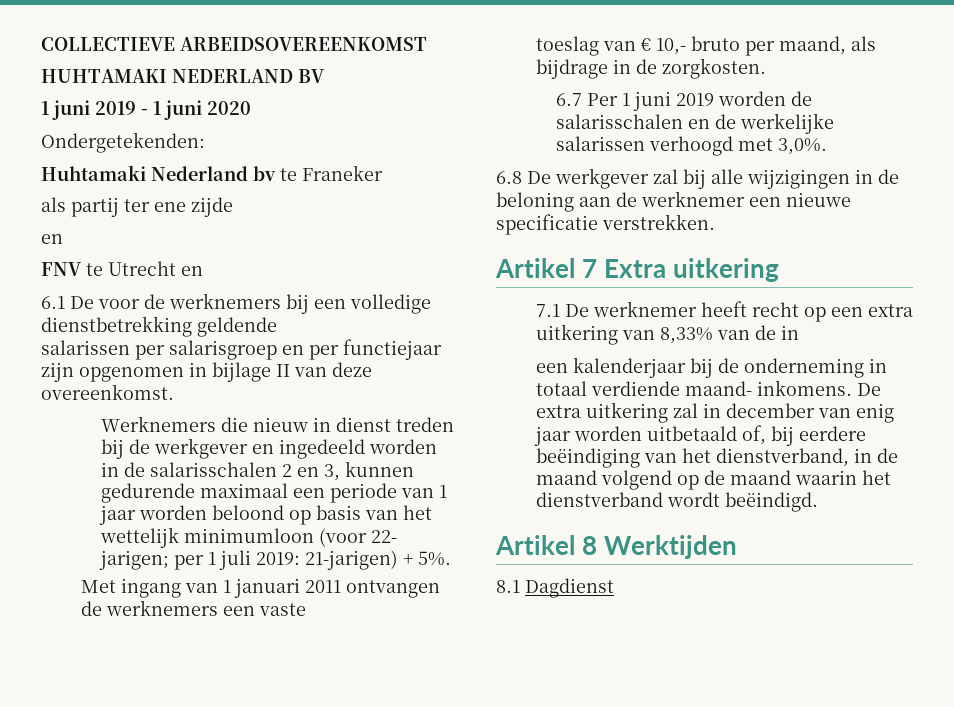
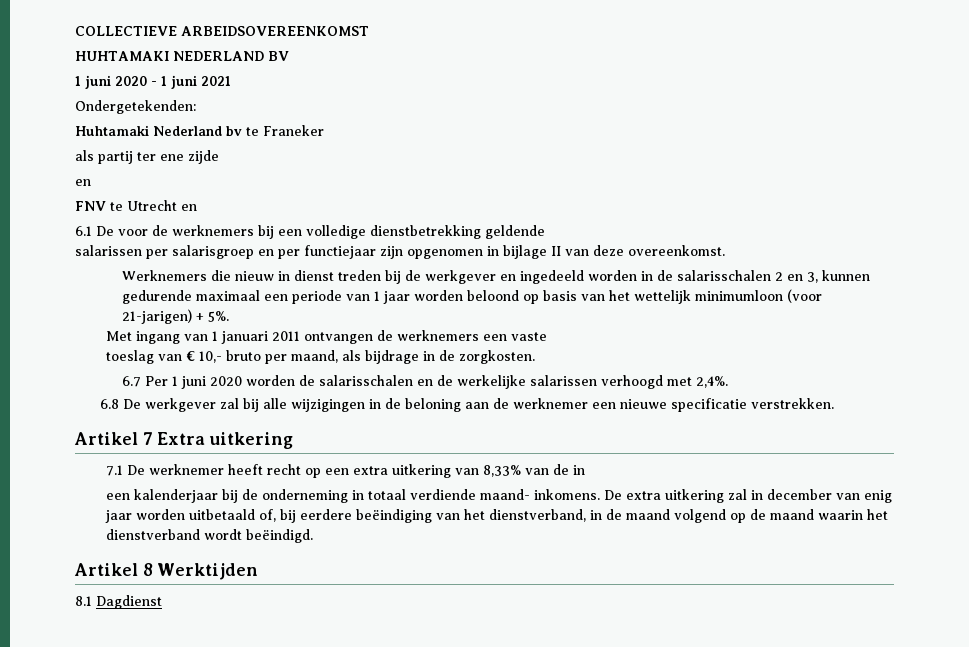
[95,101,136,115] 2019 -> [115,76,147,86] 2020
[207,101,251,115] 2020 -> [201,76,231,86] 2021
[370,530,397,543] [98,550,300,570] 22- jarigen; per 1 juli 2019: -> (822, 296) none
[675,93,714,106] 2019 -> [209,376,242,386] 2020
[777,138,827,155] 3,0%. -> [695,376,728,388] 2,4%.

